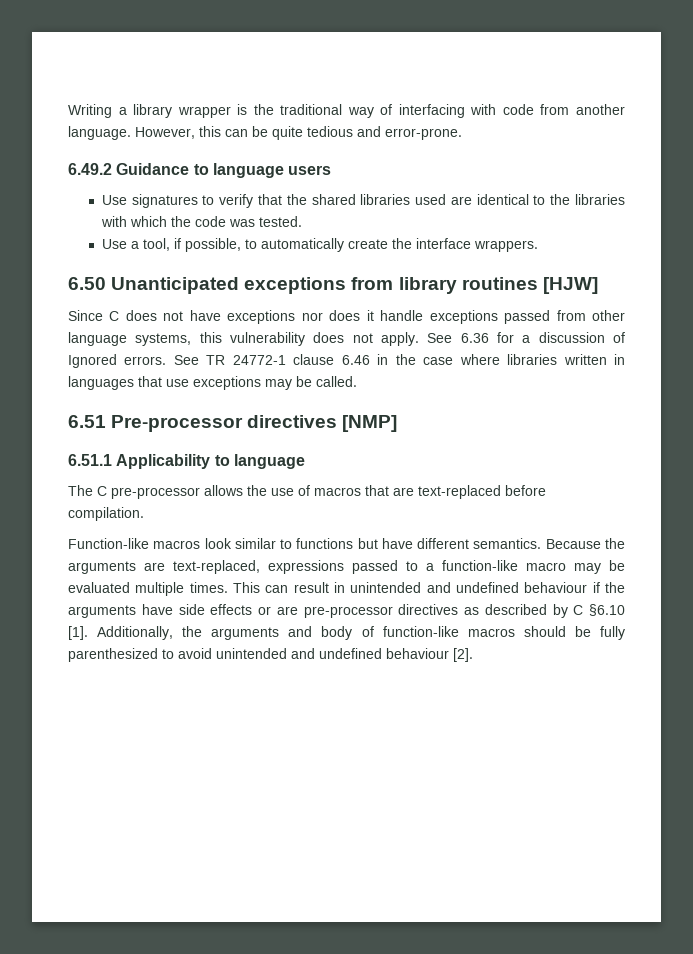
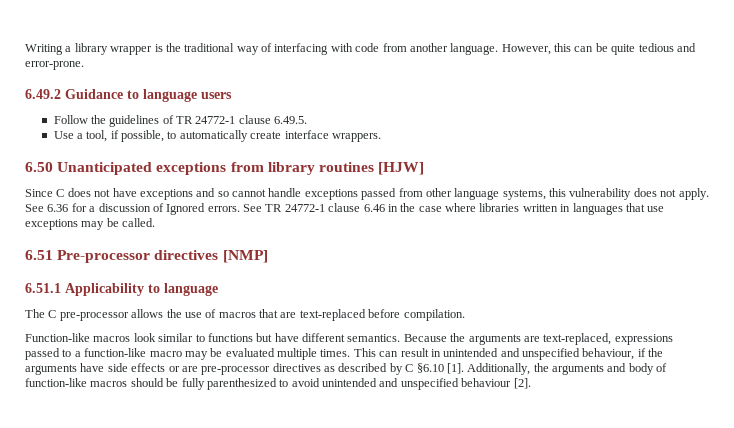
[101,194,625,208] [100,216,302,227] Use signatures to verify that the shared libraries used are identical to the libraries with which the code was tested. -> [53,115,308,127] Follow the guidelines of TR 24772-1 clause 6.49.5.
[391,238,412,249] the -> (282, 135) none
[301,310,374,321] nor does it -> [196,188,266,197] and so cannot
[455,582,588,593] undefined behaviour -> [522,348,635,360] unspecified behaviour,
[319,648,382,659] undefined -> [400,378,459,390] unspecified

